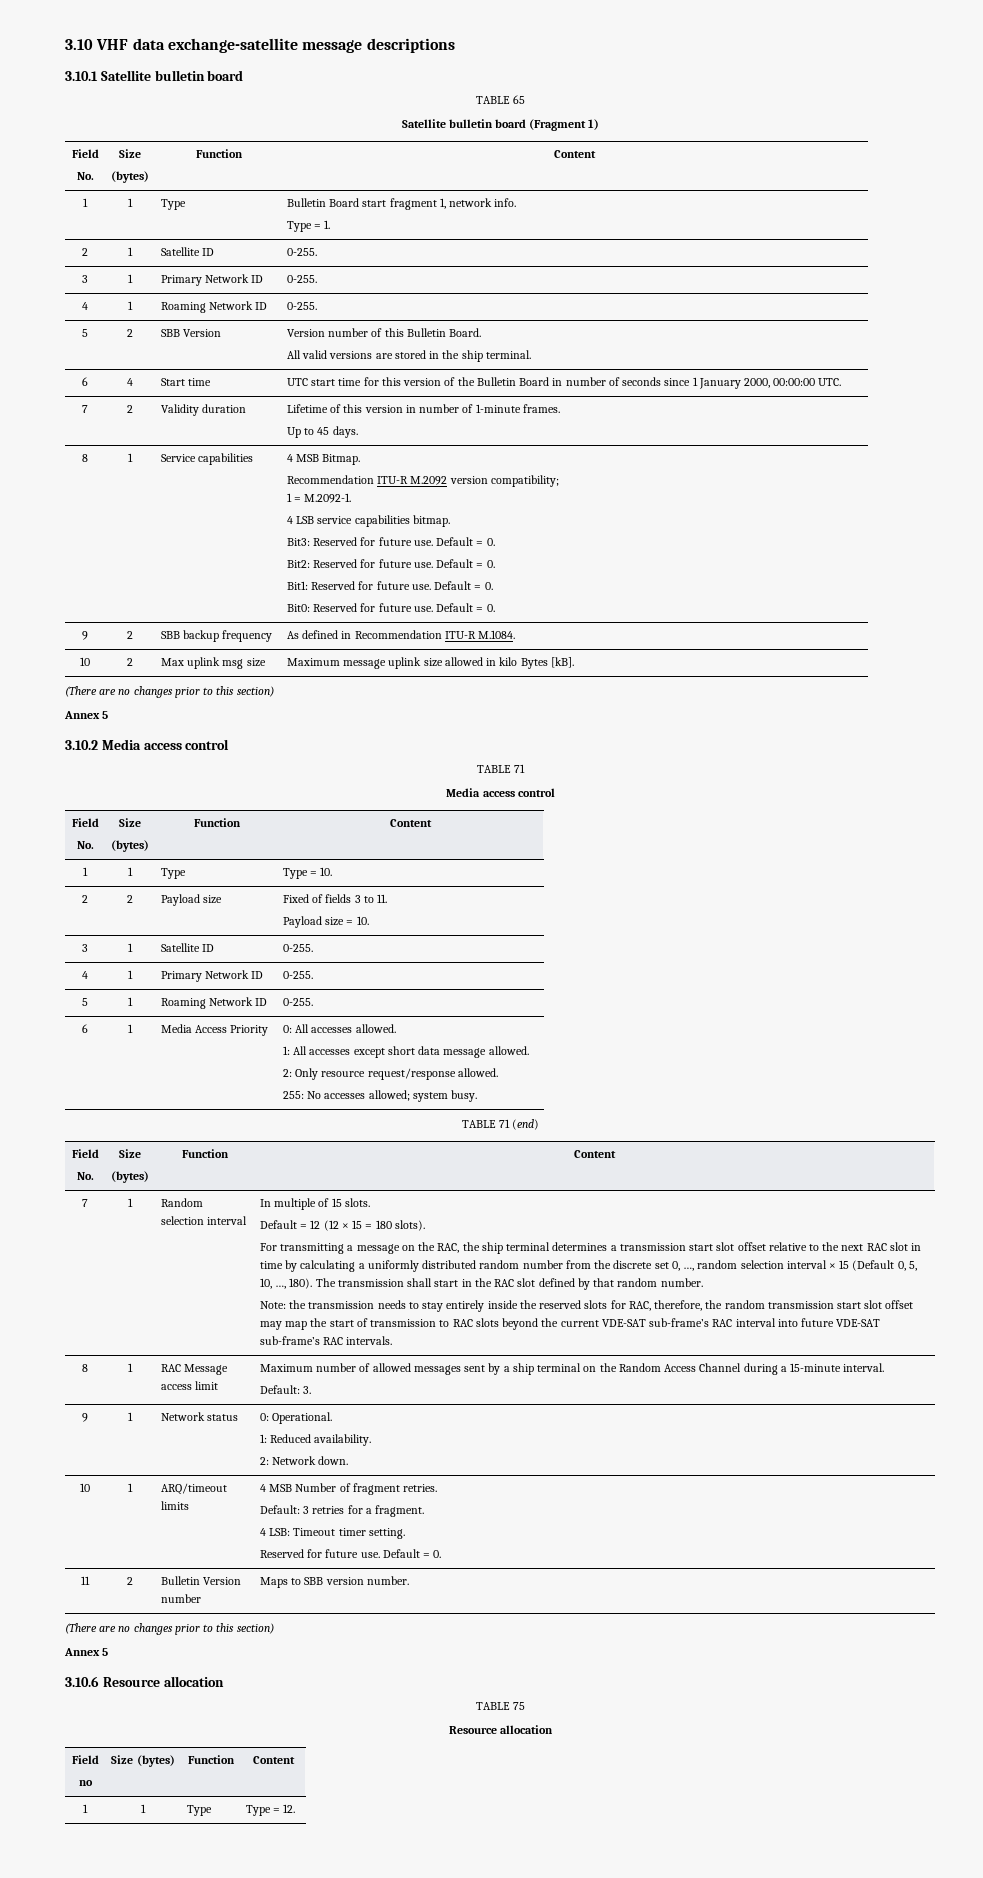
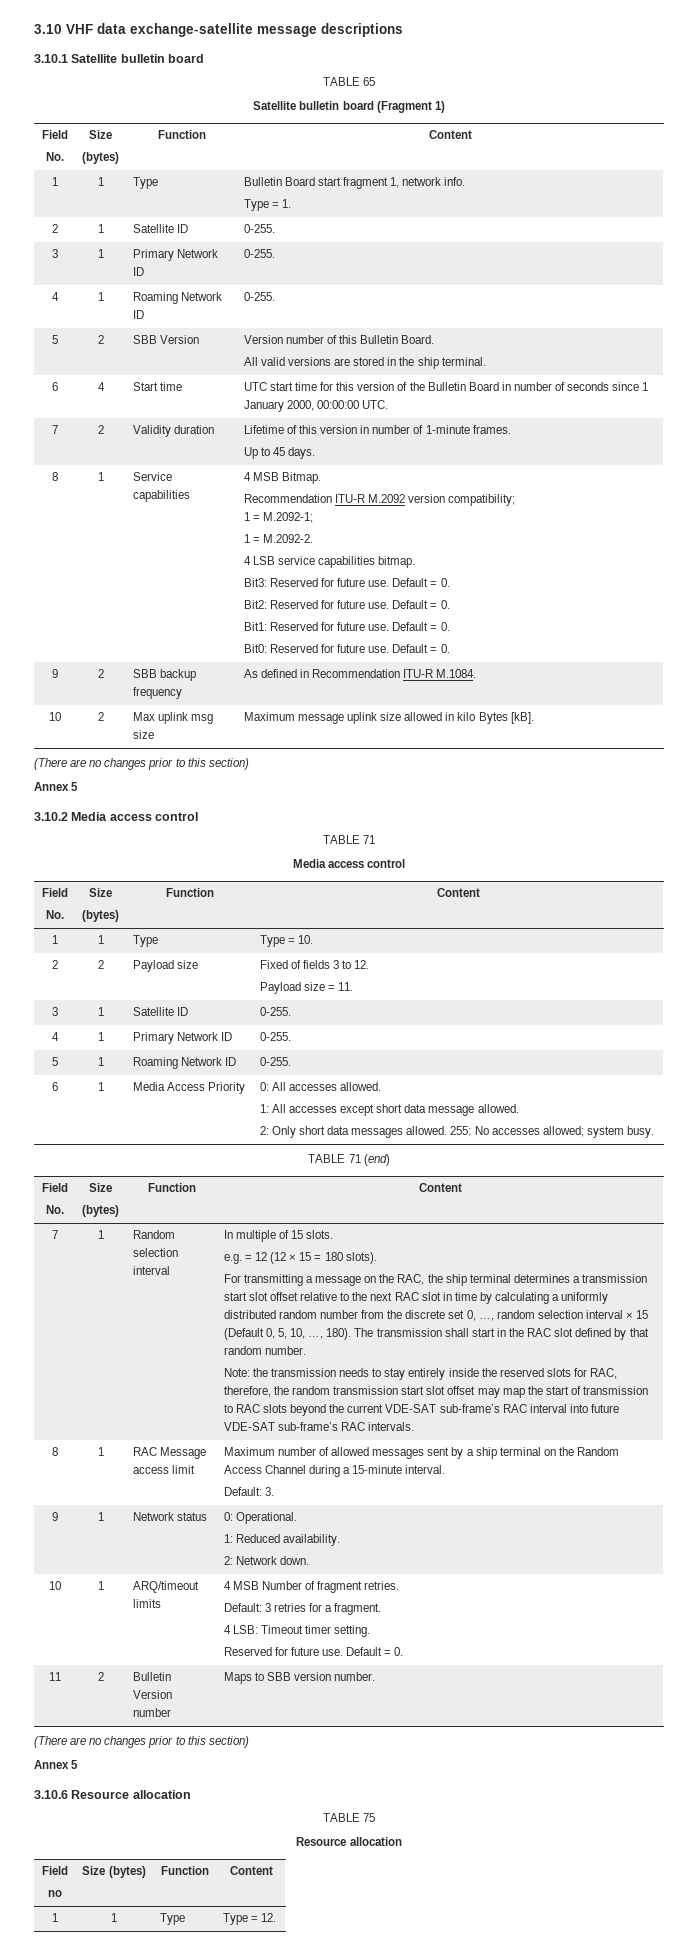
[304,493,352,503] M.2092-1. -> [263,512,314,523] [243,534,314,543] M.2092-1; // 1 = M.2092-2.
[377,894,388,903] 11. -> [354,960,370,969] 12.
[356,916,369,925] 10. -> [338,982,354,991] 11.
[321,1068,498,1080] resource request/response allowed. // -> [299,1126,448,1138] short data messages allowed.
[259,1220,297,1229] Default -> [223,1254,242,1264] e.g.

